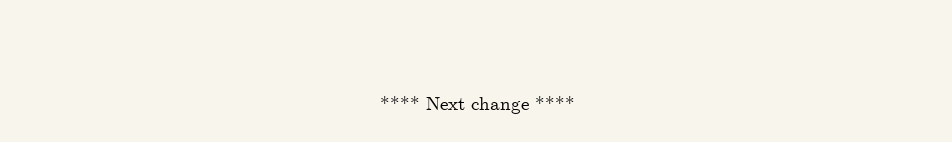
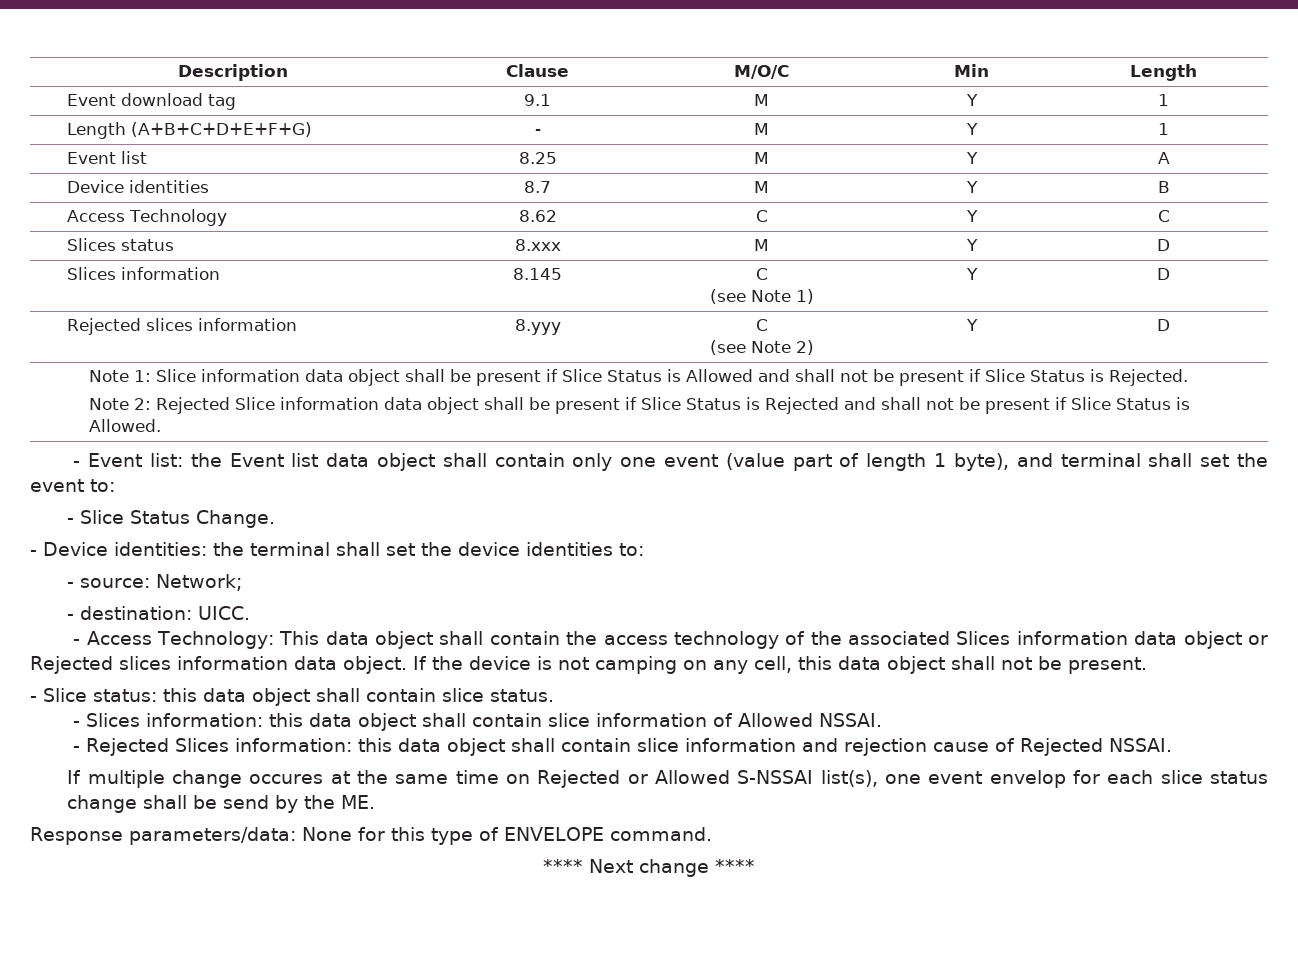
(379, 103) none -> [178,64,288,81] [506,64,569,77] [734,65,789,79] [954,64,989,77] [1130,64,1197,81] [67,93,237,110] [524,94,551,106] [754,94,769,106] [965,94,978,106] [1158,94,1169,106] [67,122,313,139] [534,129,541,135] [754,123,769,135] [965,123,978,135] [1158,123,1169,135] [67,151,148,164] [518,152,557,164] [754,152,769,164] [965,152,978,164] [1157,152,1170,164] [67,180,210,193] [524,181,551,193] [754,181,769,193] [965,181,978,193] [1157,181,1170,193] [67,209,228,226] [518,210,557,222] [755,210,768,222] [965,210,978,222] [1157,210,1170,222] [67,238,175,251] [514,239,561,251] [754,239,769,251] [965,239,978,251] [1157,239,1170,251] [67,267,221,280] [513,268,562,280] [755,268,768,280] [709,289,814,304] [965,268,978,280] [1157,268,1170,280] [67,318,298,335] [514,319,561,335] [755,319,768,331] [709,340,814,355] [965,319,978,331] [1157,319,1170,331] [89,369,1189,386] [89,397,1191,414] [89,419,162,432] [73,453,1269,471] [30,479,115,492] [67,510,276,528] [30,542,644,556] [67,574,243,591] [67,606,251,620] [73,631,1269,649] [30,656,1147,674] [30,688,554,706] [73,713,883,731] [73,738,1173,756] [67,770,1268,788] [67,795,376,813] [30,827,712,845] Description | Clause | M/O/C | Min | Length // Event download tag | 9.1 | M | Y | 1 // Length (A+B+C+D+E+F+G) | - | M | Y | 1 // Event list | 8.25 | M | Y | A // Device identities | 8.7 | M | Y | B // Access Technology | 8.62 | C | Y | C // Slices status | 8.xxx | M | Y | D // Slices information | 8.145 | C // (see Note 1) | Y | D // Rejected slices information | 8.yyy | C // (see Note 2) | Y | D // Note 1: Slice information data object shall be present if Slice Status is Allowed and shall not be present if Slice Status is Rejected. // Note 2: Rejected Slice information data object shall be present if Slice Status is Rejected and shall not be present if Slice Status is Allowed. // - Event list: the Event list data object shall contain only one event (value part of length 1 byte), and terminal shall set the event to: // - Slice Status Change. // - Device identities: the terminal shall set the device identities to: // - source: Network; // - destination: UICC. // - Access Technology: This data object shall contain the access technology of the associated Slices information data object or Rejected slices information data object. If the device is not camping on any cell, this data object shall not be present. // - Slice status: this data object shall contain slice status. // - Slices information: this data object shall contain slice information of Allowed NSSAI. // - Rejected Slices information: this data object shall contain slice information and rejection cause of Rejected NSSAI. // If multiple change occures at the same time on Rejected or Allowed S-NSSAI list(s), one event envelop for each slice status change shall be send by the ME. // Response parameters/data: None for this type of ENVELOPE command. //

